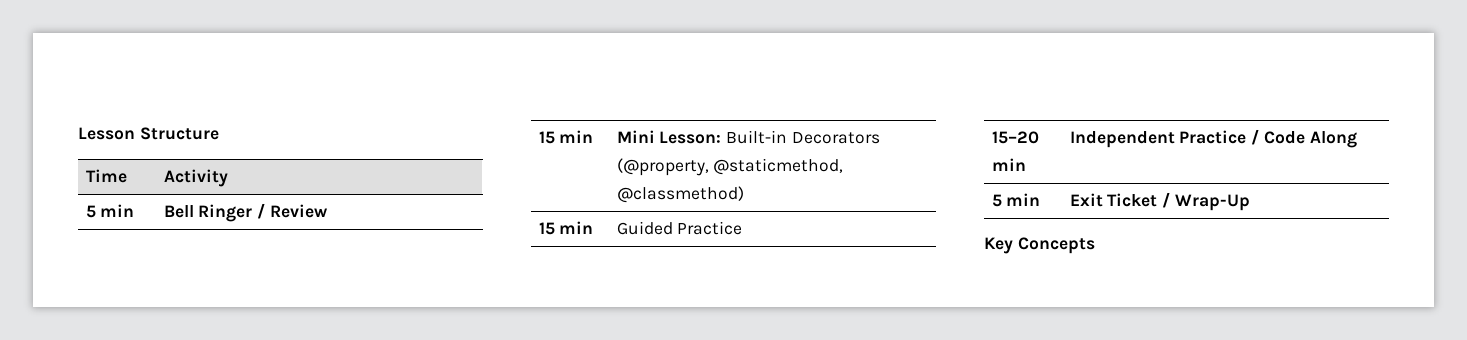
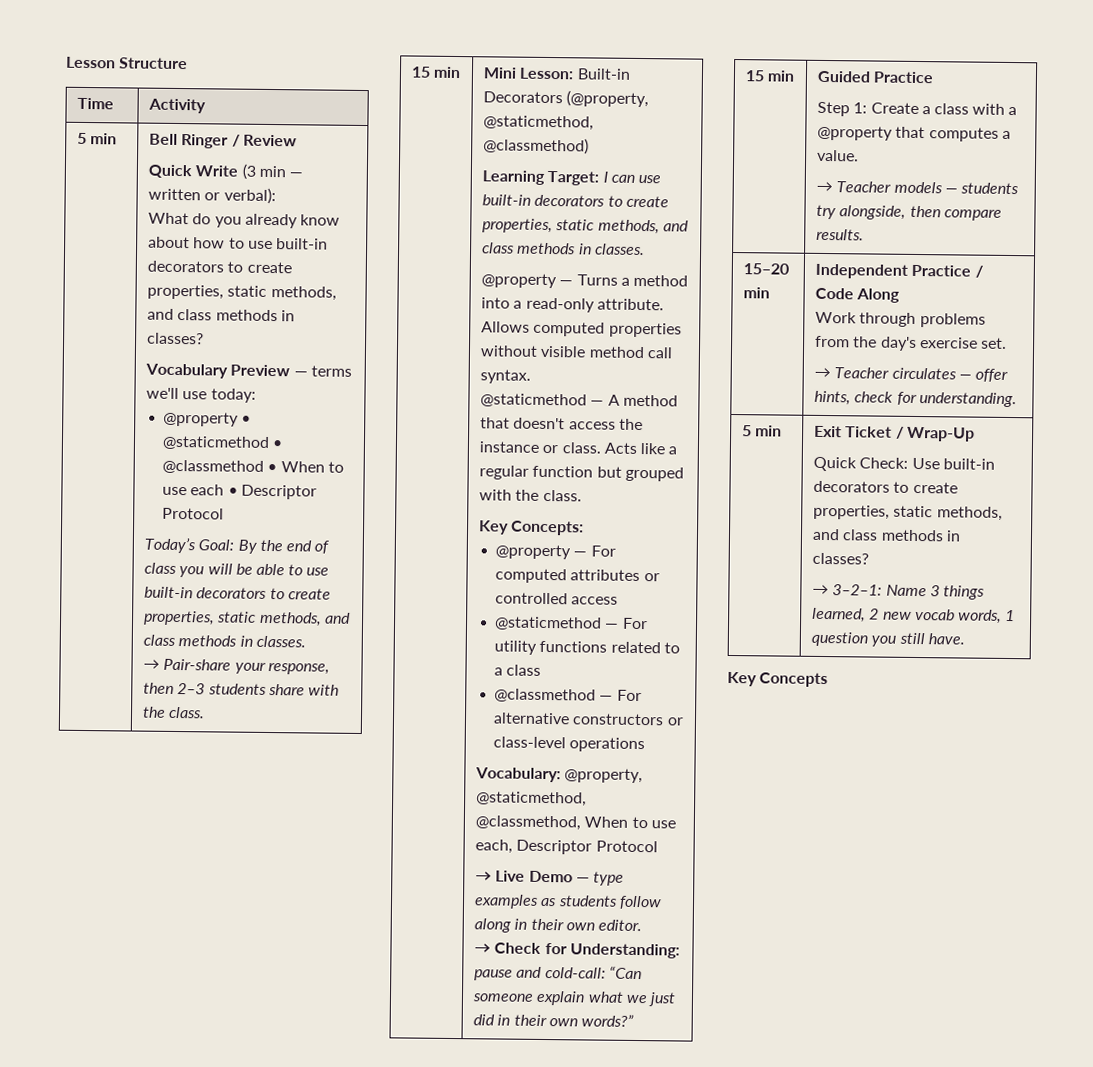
(327, 211) none -> [148,163,303,180] [148,187,276,205] [148,212,340,229] [148,236,328,250] [147,260,292,274] [147,284,337,301] [147,308,295,322] [147,332,205,345] [145,363,352,379] [146,387,256,403] [163,411,252,427] [162,435,283,451] [162,459,344,474] [162,484,317,500] [162,507,225,520] [144,537,330,554] [144,562,330,578] [144,586,331,600] [143,610,351,627] [143,634,306,648] [143,658,330,675] [143,682,339,696] [142,706,206,719] // Quick Write (3 min — written or verbal): // What do you already know about how to use built-in decorators to create properties, static methods, and class methods in classes? // Vocabulary Preview — terms we'll use today: // @property • @staticmethod • @classmethod • When to use each • Descriptor Protocol // Today’s Goal: By the end of class you will be able to use built-in decorators to create properties, static methods, and class methods in classes. // → Pair-share your response, then 2–3 students share with the class.
[538,221,594,235] [616,221,743,235] // 15 min | Guided Practice -> [482,170,661,186] [482,194,669,208] [482,218,689,235] [482,242,645,256] [481,273,688,289] [481,297,664,313] [481,321,682,338] [480,345,673,359] [480,369,532,384] [480,393,678,408] [480,417,643,431] [479,441,678,455] [479,465,684,482] [479,489,582,502] [478,520,585,536] [495,544,616,560] [495,568,660,584] [495,592,619,605] [494,616,648,631] [494,640,680,655] [494,664,542,676] [494,688,642,703] [493,712,684,726] [493,736,646,753] [475,767,644,784] [476,791,588,807] [475,815,676,831] [475,839,658,855] [475,870,624,886] [474,894,662,910] [474,918,642,933] [474,942,680,959] [474,965,642,981] [472,990,676,1007] [473,1014,634,1027] [745,70,796,82] [817,70,935,84] [817,101,1018,117] [817,125,1011,142] [817,149,860,162] [816,181,1019,195] [816,204,1002,221] [816,228,865,241] // Learning Target: I can use built-in decorators to create properties, static methods, and class methods in classes. // @property — Turns a method into a read-only attribute. Allows computed properties without visible method call syntax. // @staticmethod — A method that doesn't access the instance or class. Acts like a regular function but grouped with the class. // Key Concepts: // @property — For computed attributes or controlled access // @staticmethod — For utility functions related to a class // @classmethod — For alternative constructors or class-level operations // Vocabulary: @property, @staticmethod, @classmethod, When to use each, Descriptor Protocol // → Live Demo — type examples as students follow along in their own editor. // → Check for Understanding: pause and cold-call: “Can someone explain what we just did in their own words?” // 15 min | Guided Practice // Step 1: Create a class with a @property that computes a value. // → Teacher models — students try alongside, then compare results.
(1357, 139) none -> [815,311,986,328] [815,335,1007,351] [814,367,1008,382] [814,390,1017,408] // Work through problems from the day's exercise set. // → Teacher circulates — offer hints, check for understanding.
(1250, 202) none -> [813,456,995,472] [813,480,958,494] [813,504,1003,521] [812,528,961,542] [812,552,870,565] [812,584,985,600] [812,607,1016,624] [811,631,965,647] // Quick Check: Use built-in decorators to create properties, static methods, and class methods in classes? // → 3–2–1: Name 3 things learned, 2 new vocab words, 1 question you still have.

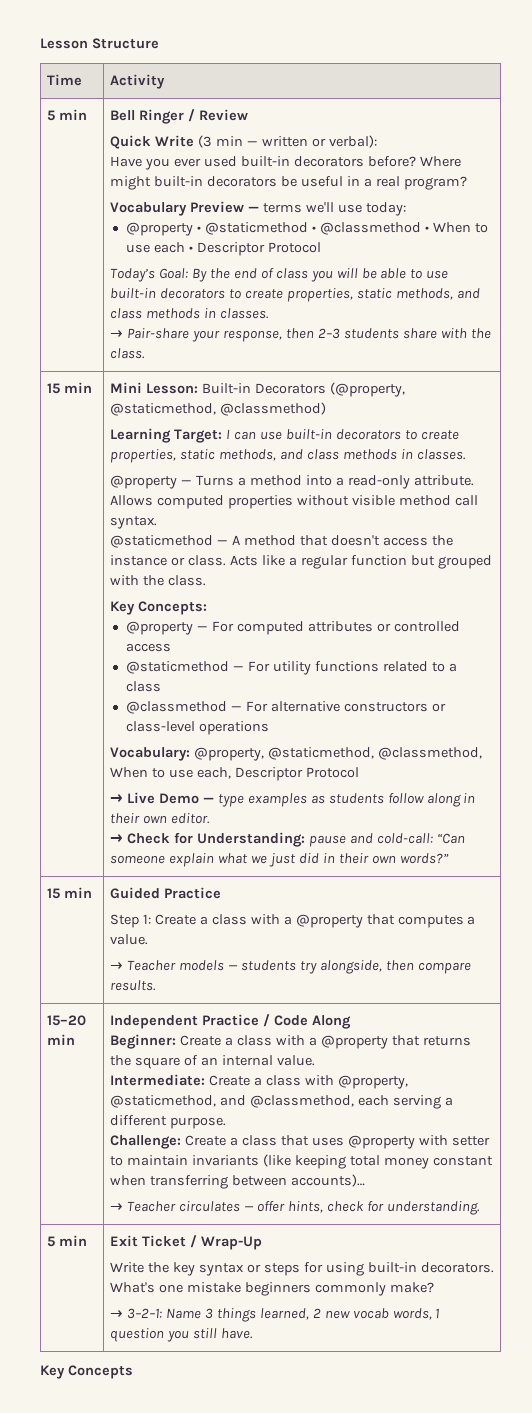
[148,212,340,229] [148,236,328,250] [147,260,292,274] [147,284,337,301] [147,308,295,322] [147,332,205,345] What do you already know about how to use built-in decorators to create properties, static methods, and class methods in classes? -> [110,156,461,170] [110,176,467,190] Have you ever used built-in decorators before? Where might built-in decorators be useful in a real program?
[815,311,986,328] [815,335,1007,351] Work through problems from the day's exercise set. -> [110,1034,471,1049] [110,1055,315,1069] [110,1074,408,1089] [110,1095,453,1109] [110,1115,227,1129] [110,1135,490,1149] [110,1154,493,1169] [110,1174,366,1189] Beginner: Create a class with a @property that returns the square of an internal value. // Intermediate: Create a class with @property, @staticmethod, and @classmethod, each serving a different purpose. // Challenge: Create a class that uses @property with setter to maintain invariants (like keeping total money constant when transferring between accounts)…
[813,456,995,472] [813,480,958,494] [813,504,1003,521] [812,528,961,542] [812,552,870,565] Quick Check: Use built-in decorators to create properties, static methods, and class methods in classes? -> [110,1262,494,1276] [110,1282,434,1296] Write the key syntax or steps for using built-in decorators. What's one mistake beginners commonly make?

